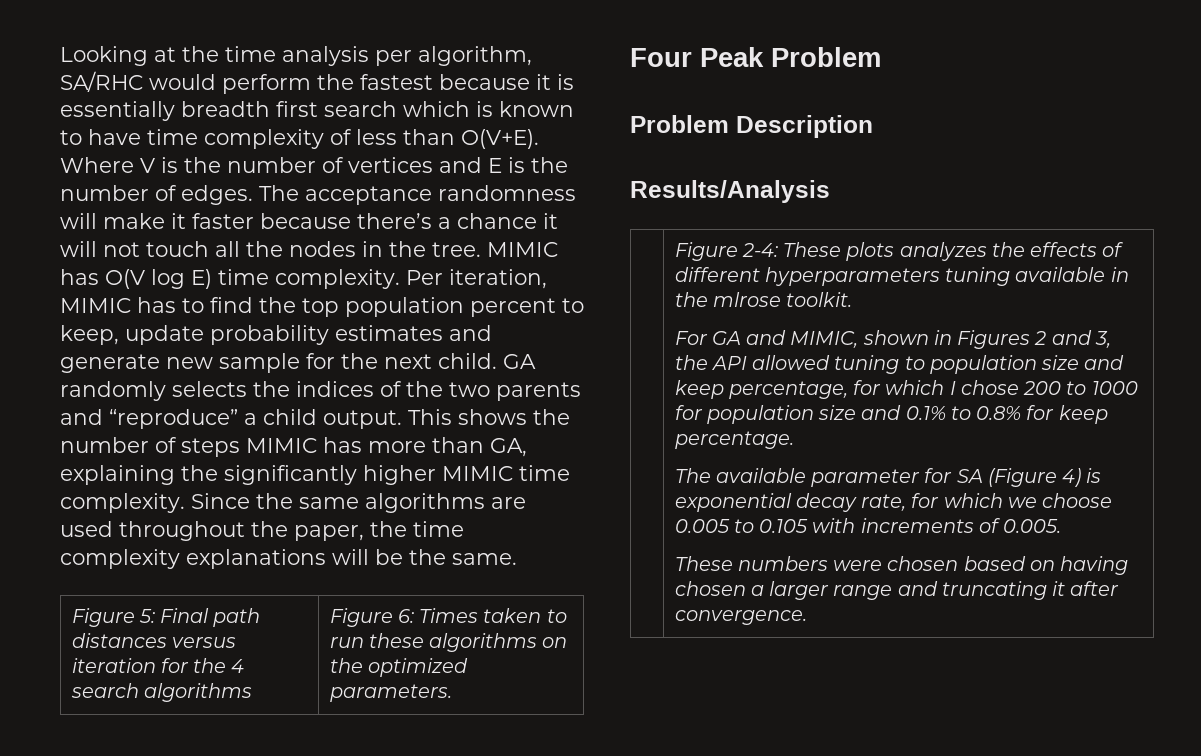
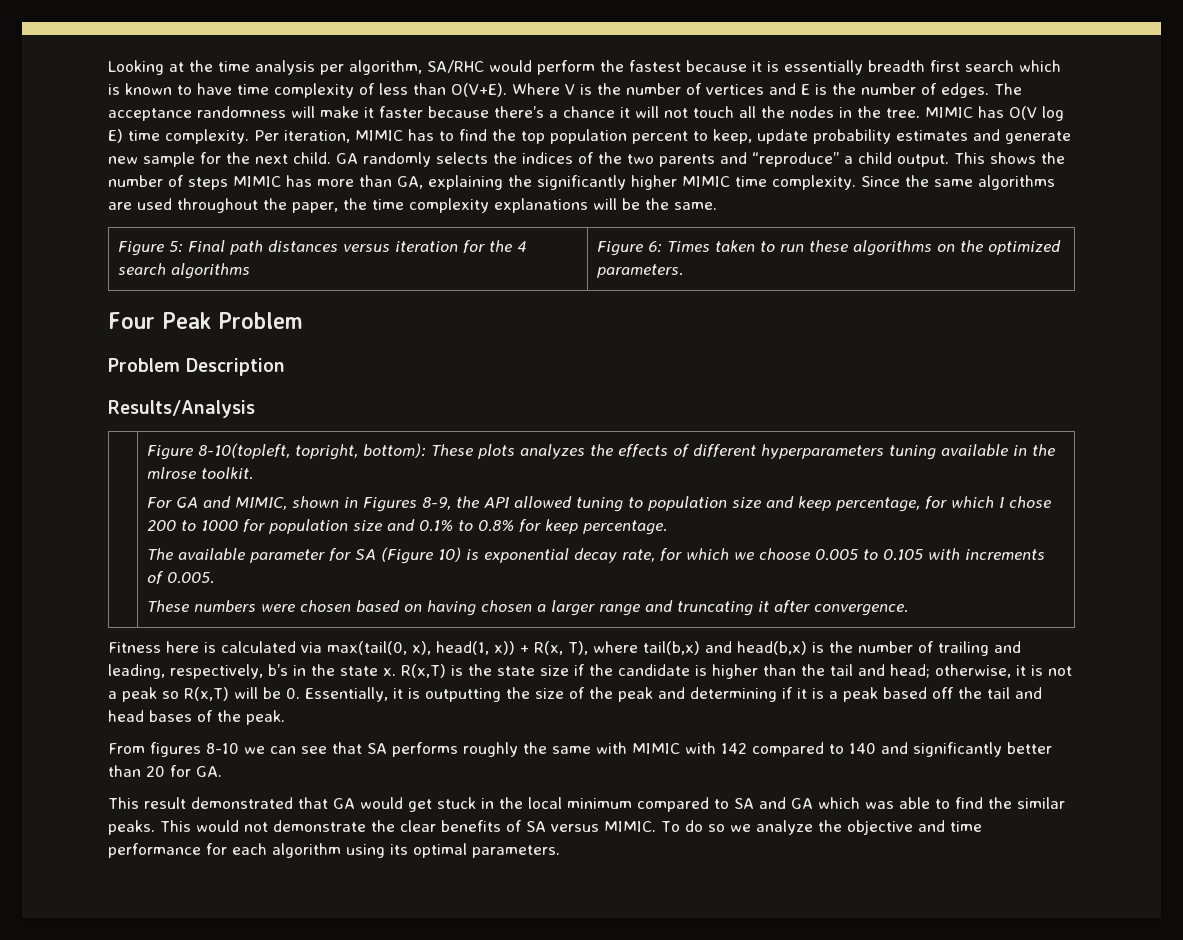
[741,243,778,257] 2-4: -> [198,443,427,460] 8-10(topleft, topright, bottom):
[1034,330,1112,348] 2 and 3, -> [422,497,452,510] 8-9,
[1062,468,1082,487] 4) -> [438,547,462,562] 10)
(807, 617) none -> [108,641,1021,656] [108,664,1072,679] [108,687,1042,702] [108,710,285,725] [108,742,1052,757] [108,765,222,777] [108,797,1065,812] [108,820,982,835] [108,843,560,858] // Fitness here is calculated via max(tail(0, x), head(1, x)) + R(x, T), where tail(b,x) and head(b,x) is the number of trailing and leading, respectively, b’s in the state x. R(x,T) is the state size if the candidate is higher than the tail and head; otherwise, it is not a peak so R(x,T) will be 0. Essentially, it is outputting the size of the peak and determining if it is a peak based off the tail and head bases of the peak. // From figures 8-10 we can see that SA performs roughly the same with MIMIC with 142 compared to 140 and significantly better than 20 for GA. // This result demonstrated that GA would get stuck in the local minimum compared to SA and GA which was able to find the similar peaks. This would not demonstrate the clear benefits of SA versus MIMIC. To do so we analyze the objective and time performance for each algorithm using its optimal parameters.

